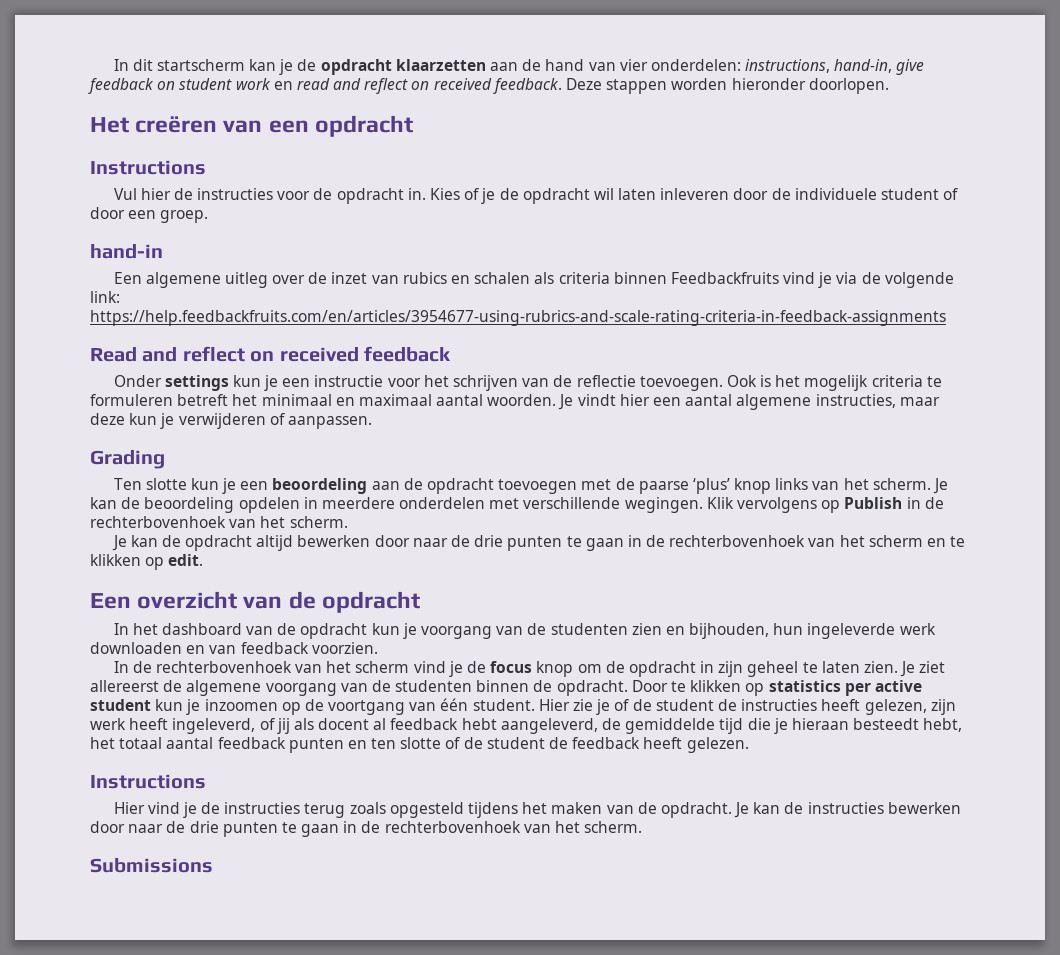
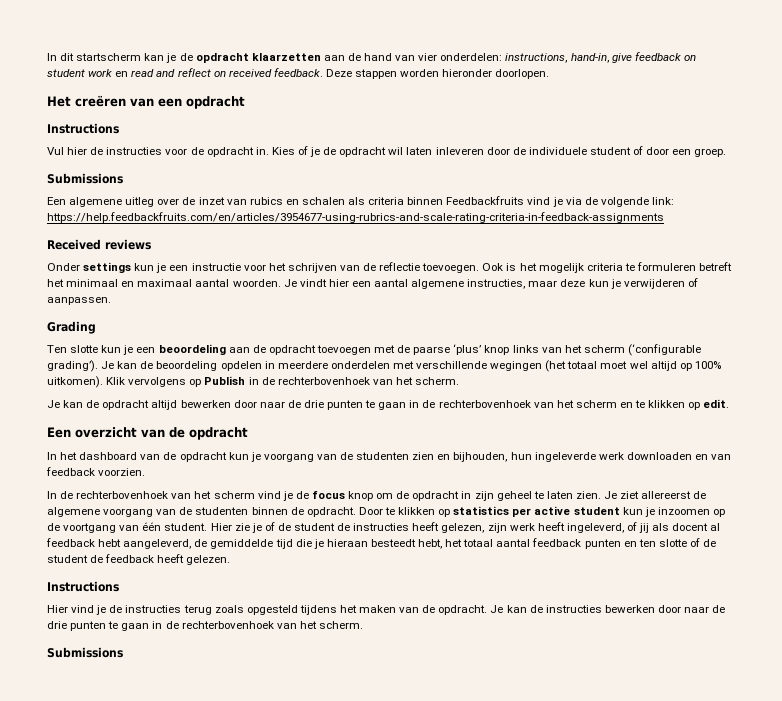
[90,244,163,259] hand-in -> [47,173,123,184] Submissions
[90,346,451,362] Read and reflect on received feedback -> [47,239,151,250] Received reviews
[872,478,931,490] scherm. -> [583,344,701,356] [47,360,98,372] scherm (‘configurable grading’).
[624,497,703,513] wegingen. -> [490,360,721,372] [47,376,103,388] wegingen (het totaal moet wel altijd op 100% uitkomen).

